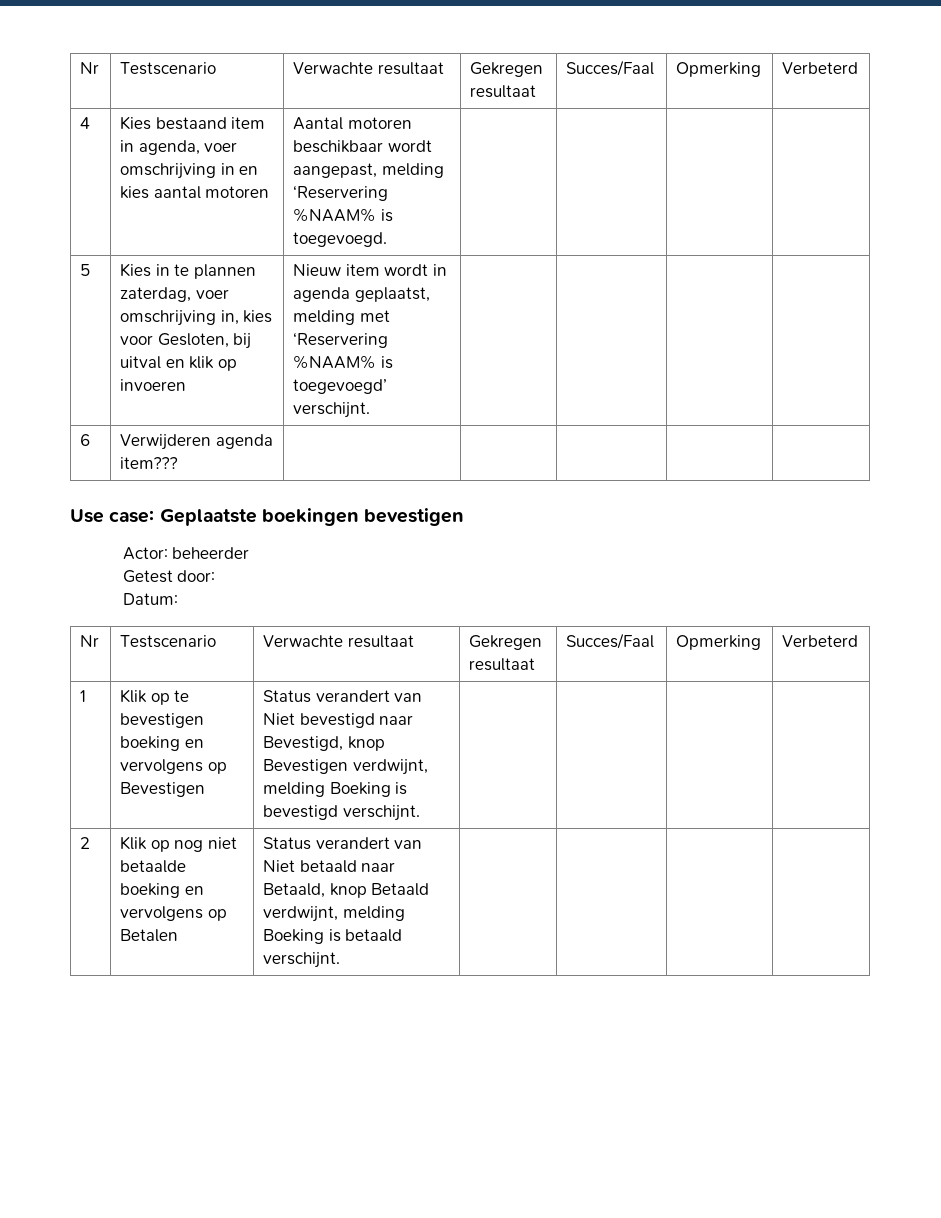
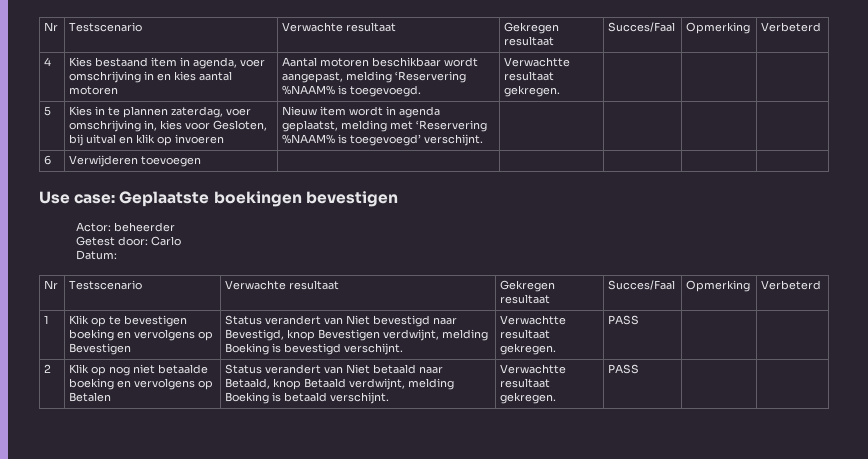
(388, 239) none -> [504,57,571,67] [504,71,555,81] [504,85,561,97] Verwachtte resultaat gekregen.
[215,434,273,449] [120,457,179,469] agenda item??? -> [141,156,202,167] toevoegen
(216, 576) none -> [150,236,181,246] Carlo
(420, 813) | -> [500,315,567,325] [500,329,551,339] [500,343,557,355] [608,315,640,325] Verwachtte resultaat gekregen. | PASS
(341, 960) | -> [500,364,567,374] [500,378,551,388] [500,392,557,404] [608,364,640,374] Verwachtte resultaat gekregen. | PASS

